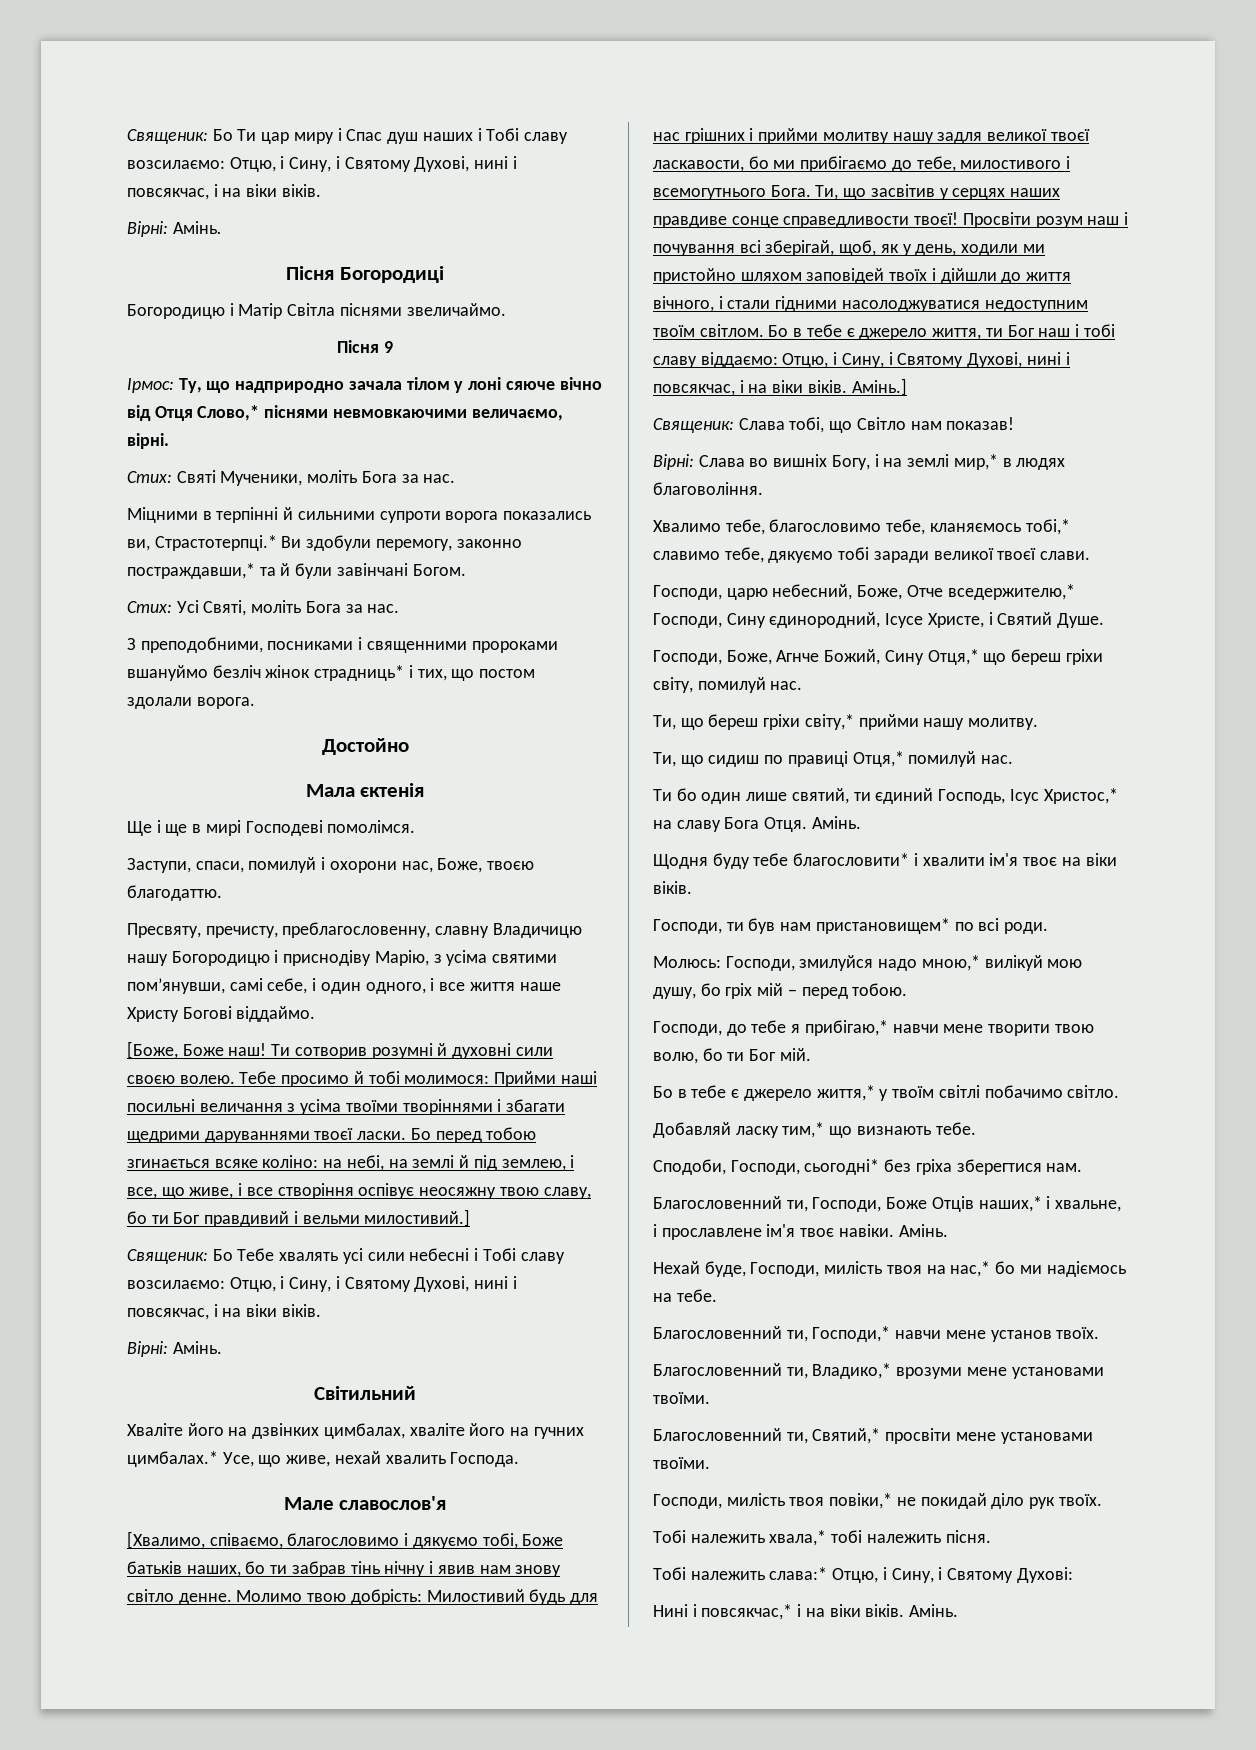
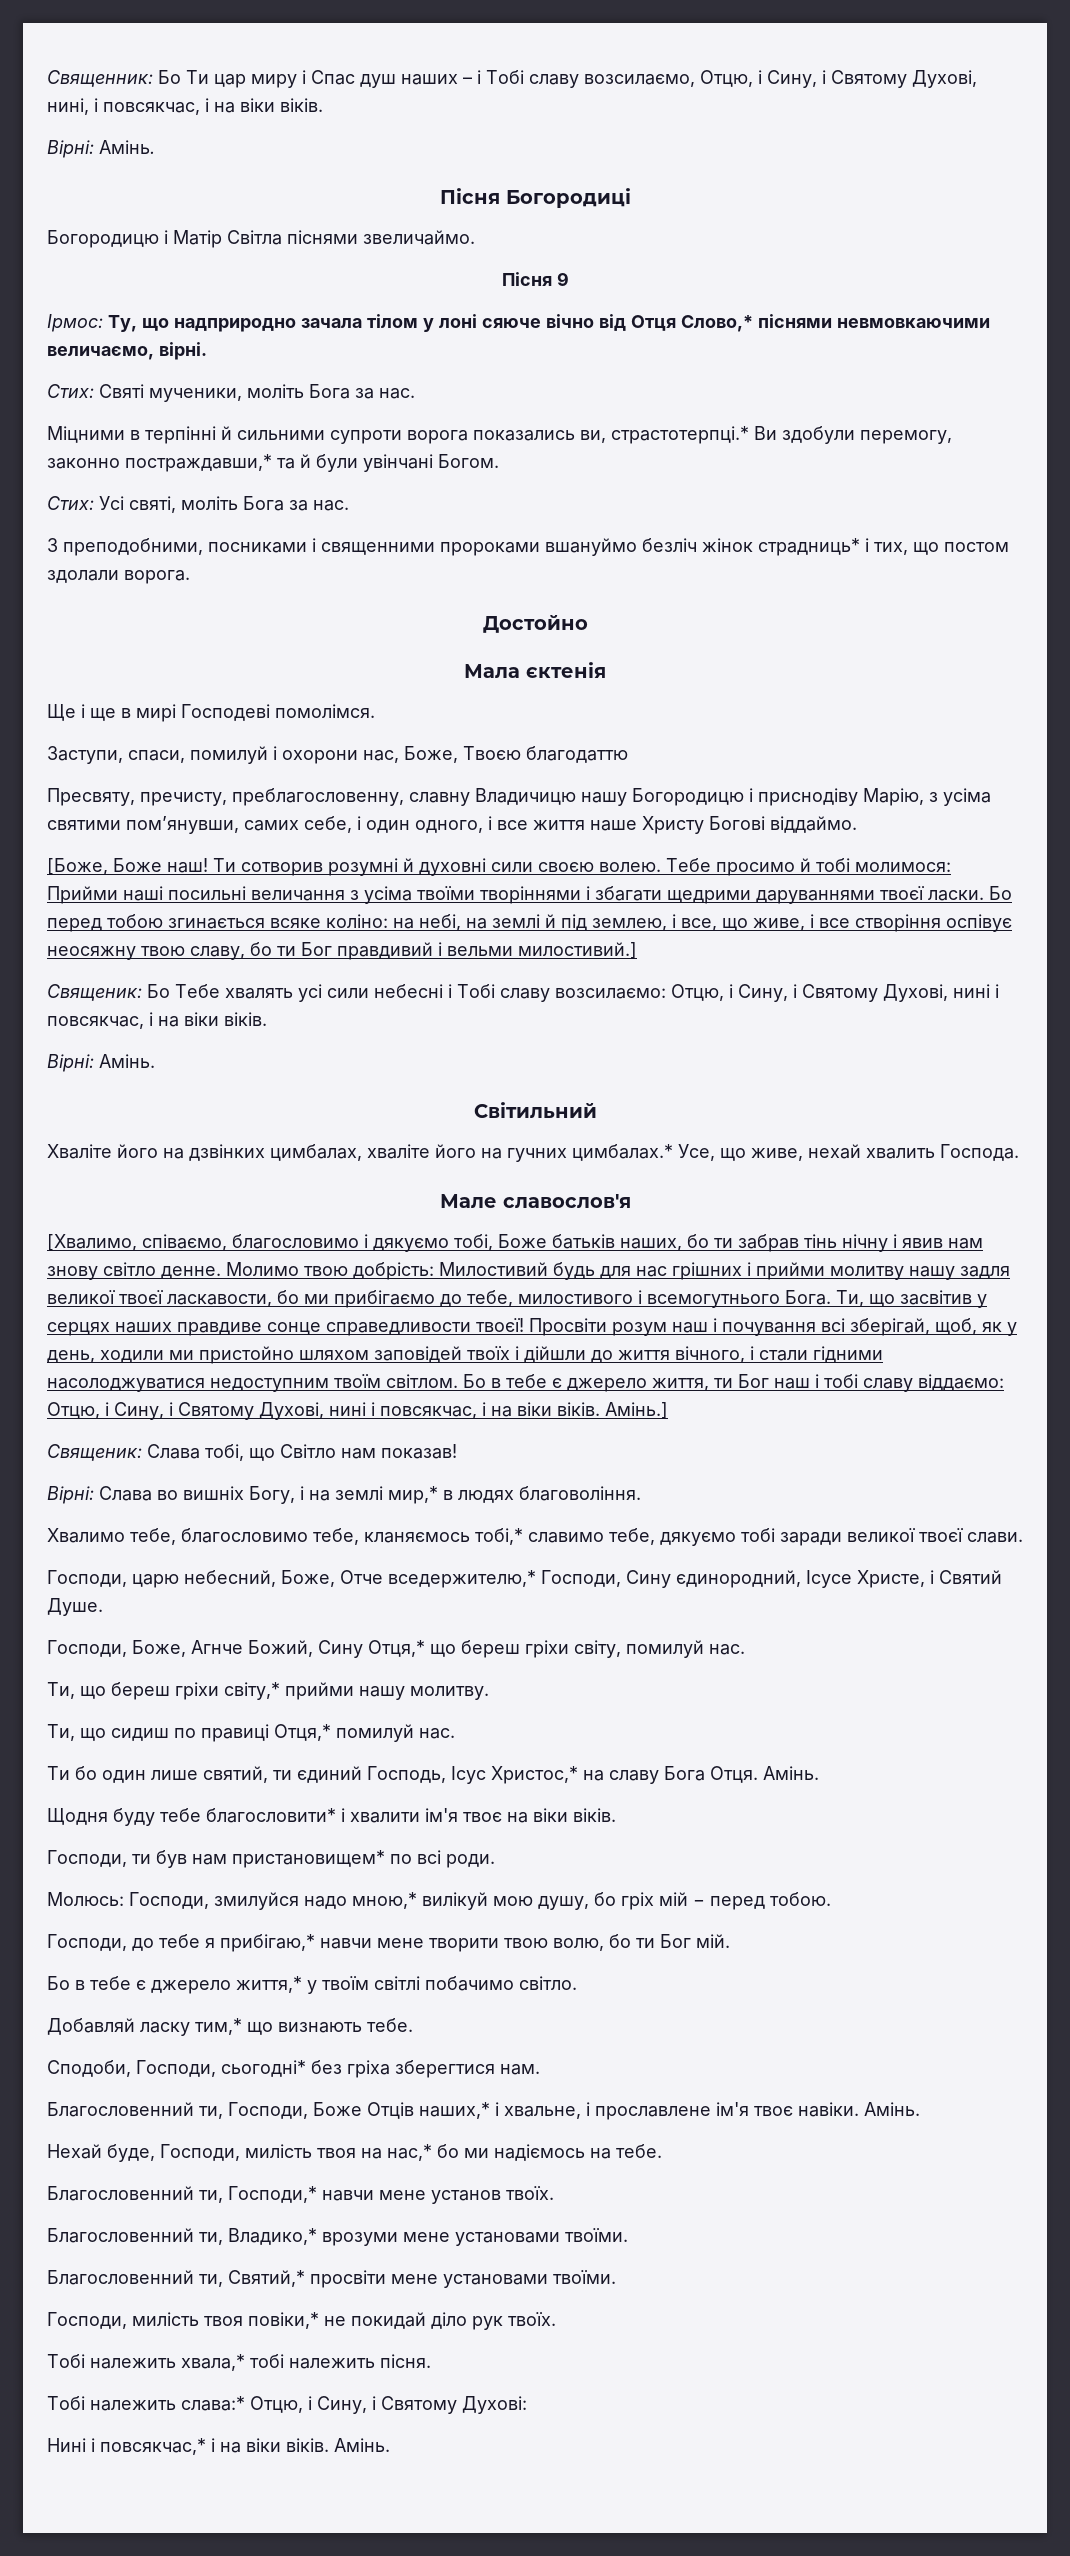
[127,129,208,144] Священик: -> [47,70,153,87] Священник:
[477,128,568,144] [127,156,509,172] і Тобі славу возсилаємо: Отцю, і Сину, і Святому Духові, нині -> [463,70,977,88] [47,98,89,115] – і Тобі славу возсилаємо, Отцю, і Сину, і Святому Духові, нині,
[220,471,303,486] Мученики, -> [149,388,242,402] мученики,
[154,535,277,551] Страстотерпці.* -> [611,426,749,444] страстотерпці.*
[336,563,408,576] завінчані -> [363,454,433,472] увінчані
[203,600,247,616] Святі, -> [129,496,176,513] святі,
[487,861,535,870] [127,885,222,901] твоєю благодаттю. -> [463,746,628,763] Твоєю благодаттю
[229,978,263,991] самі -> [244,820,299,831] самих

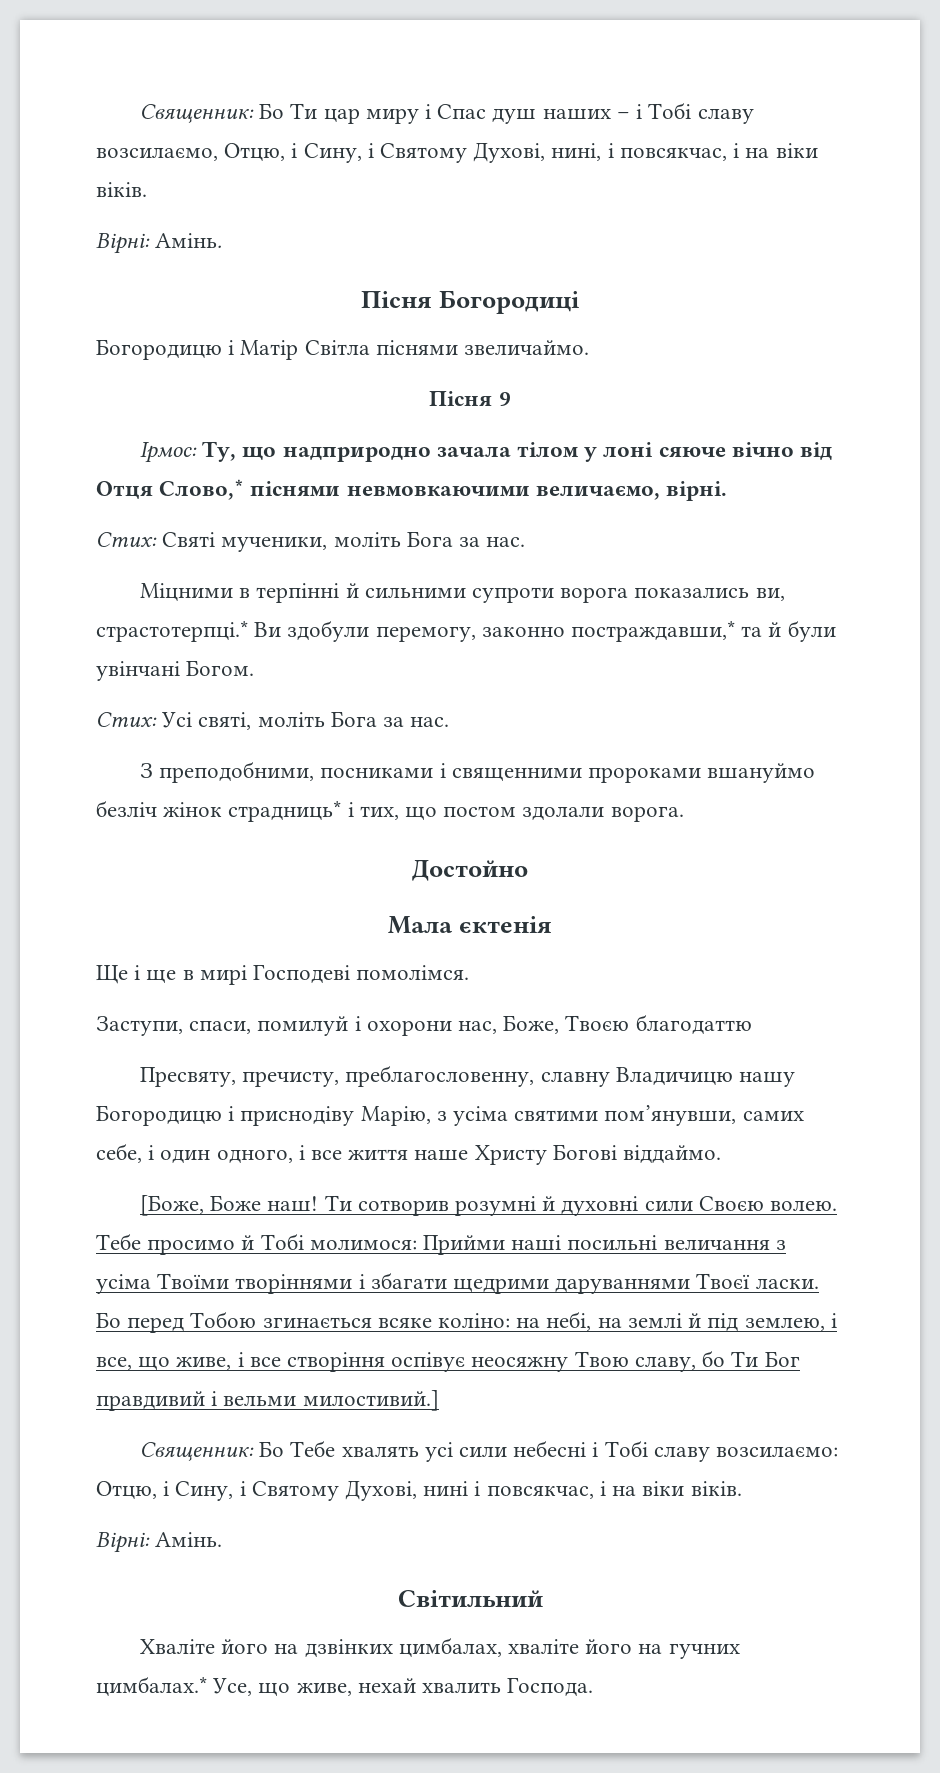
[538,862,594,872] своєю -> [698,1196,764,1211] Своєю
[816,858,850,872] тобі -> [260,1233,304,1250] Тобі
[417,886,475,900] твоїми -> [157,1273,230,1289] Твоїми
[880,886,925,900] твоєї -> [696,1273,751,1289] Твоєї
[107,914,163,928] тобою -> [190,1311,257,1328] Тобою
[141,946,185,956] твою -> [574,1351,629,1367] Твою
[277,946,296,956] ти -> [731,1351,759,1367] Ти
[47,984,142,1001] Священик: -> [139,1442,254,1461] Священник:
[439,1194,631,1208] [47,1234,983,1252] [47,1262,1010,1280] [47,1290,987,1308] [47,1318,1017,1336] [47,1346,883,1364] [47,1374,1004,1392] [47,1402,668,1420] [47,1444,457,1461] [47,1486,641,1504] [47,1528,1023,1546] [47,1570,1002,1588] [47,1598,103,1616] [47,1640,745,1658] [47,1682,489,1700] [47,1724,455,1742] [47,1766,819,1784] [47,1808,616,1826] [47,1850,495,1868] [47,1892,831,1910] [47,1934,730,1952] [47,1976,577,1994] [47,2018,413,2036] [47,2060,540,2078] [47,2102,920,2120] [47,2144,662,2162] [47,2186,554,2204] [47,2228,628,2246] [47,2270,616,2288] [47,2312,556,2330] [47,2354,431,2371] [47,2396,527,2414] [47,2438,390,2455] // Мале славослов'я // [Хвалимо, співаємо, благословимо і дякуємо тобі, Боже батьків наших, бо ти забрав тінь нічну і явив нам знову світло денне. Молимо твою добрість: Милостивий будь для нас грішних і прийми молитву нашу задля великої твоєї ласкавости, бо ми прибігаємо до тебе, милостивого і всемогутнього Бога. Ти, що засвітив у серцях наших правдиве сонце справедливости твоєї! Просвіти розум наш і почування всі зберігай, щоб, як у день, ходили ми пристойно шляхом заповідей твоїх і дійшли до життя вічного, і стали гідними насолоджуватися недоступним твоїм світлом. Бо в тебе є джерело життя, ти Бог наш і тобі славу віддаємо: Отцю, і Сину, і Святому Духові, нині і повсякчас, і на віки віків. Амінь.] // Священик: Слава тобі, що Світло нам показав! // Вірні: Слава во вишніх Богу, і на землі мир,* в людях благовоління. // Хвалимо тебе, благословимо тебе, кланяємось тобі,* славимо тебе, дякуємо тобі заради великої твоєї слави. // Господи, царю небесний, Боже, Отче вседержителю,* Господи, Сину єдинородний, Ісусе Христе, і Святий Душе. // Господи, Боже, Агнче Божий, Сину Отця,* що береш гріхи світу, помилуй нас. // Ти, що береш гріхи світу,* прийми нашу молитву. // Ти, що сидиш по правиці Отця,* помилуй нас. // Ти бо один лише святий, ти єдиний Господь, Ісус Христос,* на славу Бога Отця. Амінь. // Щодня буду тебе благословити* і хвалити ім'я твоє на віки віків. // Господи, ти був нам пристановищем* по всі роди. // Молюсь: Господи, змилуйся надо мною,* вилікуй мою душу, бо гріх мій − перед тобою. // Господи, до тебе я прибігаю,* навчи мене творити твою волю, бо ти Бог мій. // Бо в тебе є джерело життя,* у твоїм світлі побачимо світло. // Добавляй ласку тим,* що визнають тебе. // Сподоби, Господи, сьогодні* без гріха зберегтися нам. // Благословенний ти, Господи, Боже Отців наших,* і хвальне, і прославлене ім'я твоє навіки. Амінь. // Нехай буде, Господи, милість твоя на нас,* бо ми надіємось на тебе. // Благословенний ти, Господи,* навчи мене установ твоїх. // Благословенний ти, Владико,* врозуми мене установами твоїми. // Благословенний ти, Святий,* просвіти мене установами твоїми. // Господи, милість твоя повіки,* не покидай діло рук твоїх. // Тобі належить хвала,* тобі належить пісня. // Тобі належить слава:* Отцю, і Сину, і Святому Духові: // Нині і повсякчас,* і на віки віків. Амінь. -> (594, 1687) none

